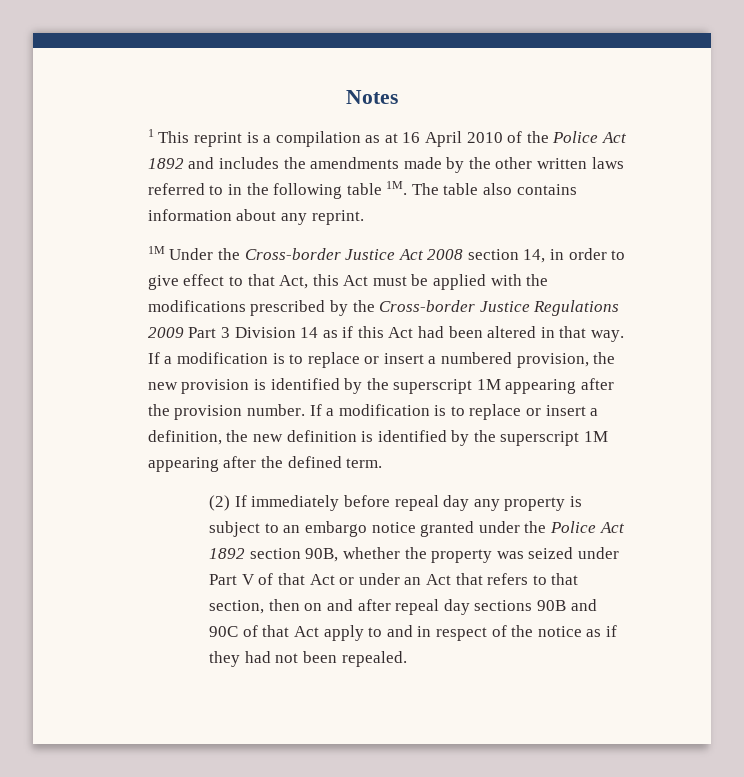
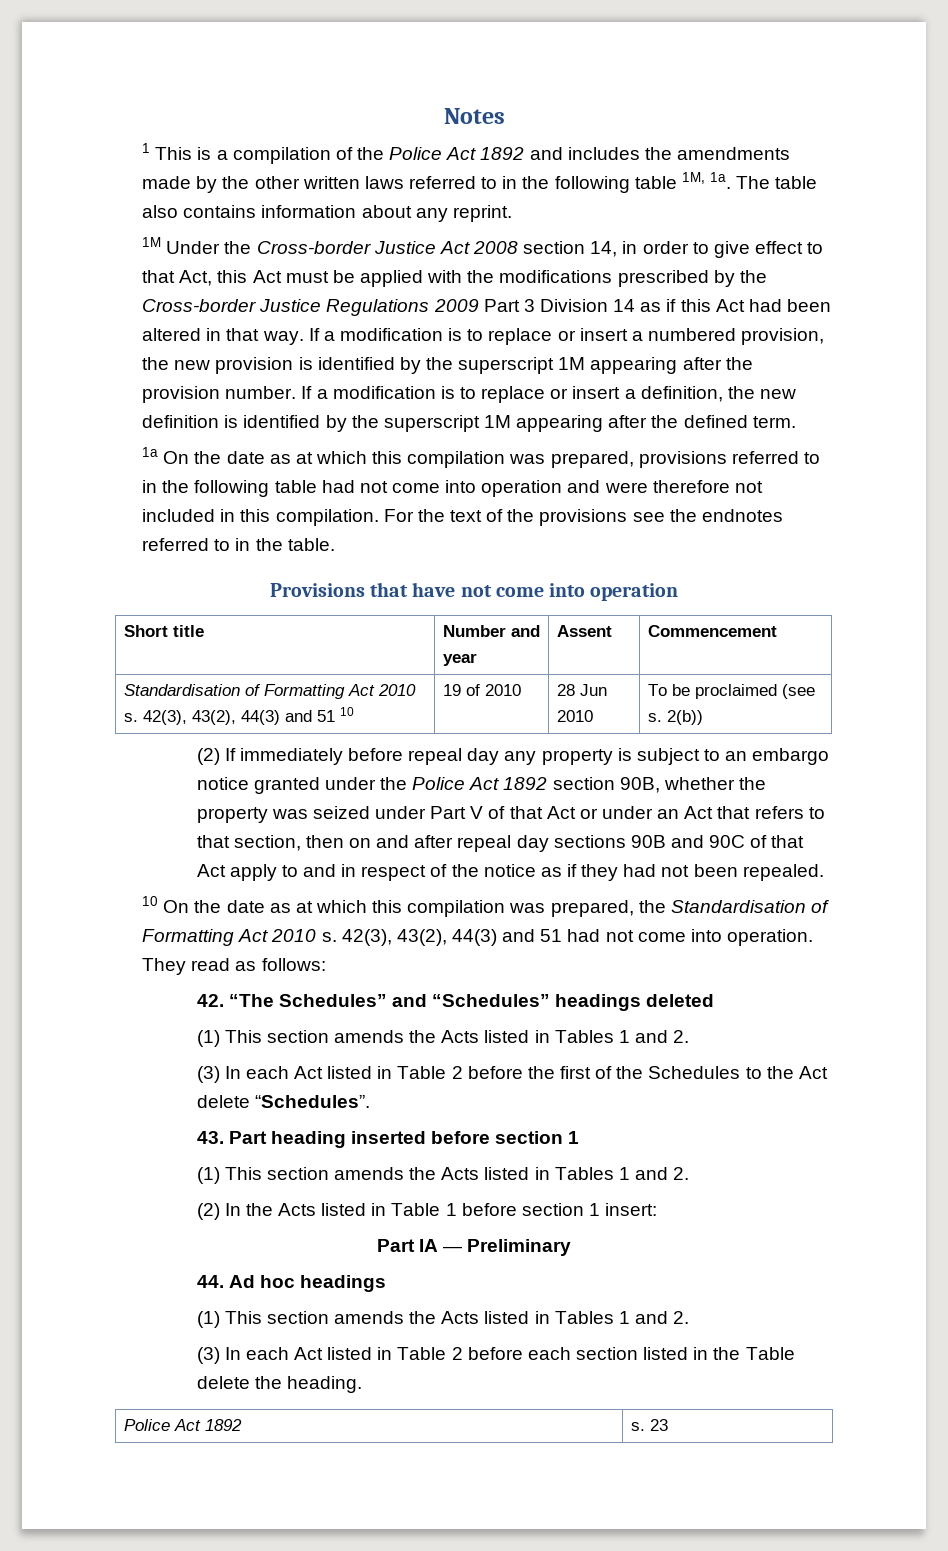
[193,132,242,147] reprint -> (193, 153) none
[365,131,503,147] as at 16 April 2010 -> (331, 155) none
[386,181,408,195] 1M. -> [681,172,731,189] 1M, 1a.
(383, 463) none -> [142,447,820,468] [142,480,763,497] [142,509,783,526] [142,538,335,551] [269,582,679,601] [123,625,204,637] [442,625,540,637] [442,653,477,666] [556,625,612,637] [647,625,777,637] [123,684,416,699] [123,707,354,725] [442,684,521,696] [556,684,607,696] [556,710,593,722] [647,684,815,699] [647,710,703,725] // 1a On the date as at which this compilation was prepared, provisions referred to in the following table had not come into operation and were therefore not included in this compilation. For the text of the provisions see the endnotes referred to in the table. // Provisions that have not come into operation // Short title | Number and year | Assent | Commencement // Standardisation of Formatting Act 2010 s. 42(3), 43(2), 44(3) and 51 10 | 19 of 2010 | 28 Jun 2010 | To be proclaimed (see s. 2(b))
(407, 659) none -> [142,896,829,917] [142,929,813,946] [142,958,326,975] [196,994,715,1011] [196,1030,690,1047] [196,1066,828,1083] [196,1095,370,1108] [196,1131,580,1148] [196,1167,690,1184] [196,1203,658,1220] [376,1239,572,1256] [196,1275,387,1292] [196,1311,690,1328] [196,1347,795,1364] [196,1376,362,1393] [123,1419,242,1431] [630,1419,668,1431] // 10 On the date as at which this compilation was prepared, the Standardisation of Formatting Act 2010 s. 42(3), 43(2), 44(3) and 51 had not come into operation. They read as follows: // 42. “The Schedules” and “Schedules” headings deleted // (1) This section amends the Acts listed in Tables 1 and 2. // (3) In each Act listed in Table 2 before the first of the Schedules to the Act delete “Schedules”. // 43. Part heading inserted before section 1 // (1) This section amends the Acts listed in Tables 1 and 2. // (2) In the Acts listed in Table 1 before section 1 insert: // Part IA — Preliminary // 44. Ad hoc headings // (1) This section amends the Acts listed in Tables 1 and 2. // (3) In each Act listed in Table 2 before each section listed in the Table delete the heading. // Police Act 1892 | s. 23

